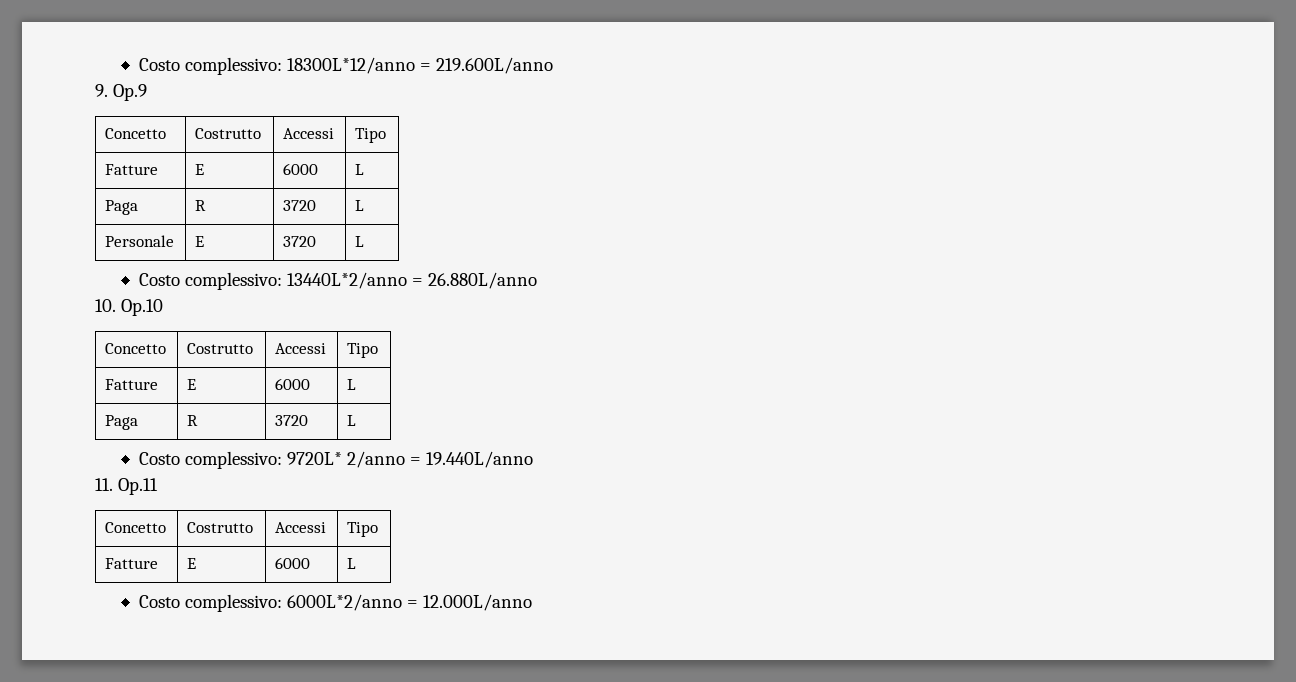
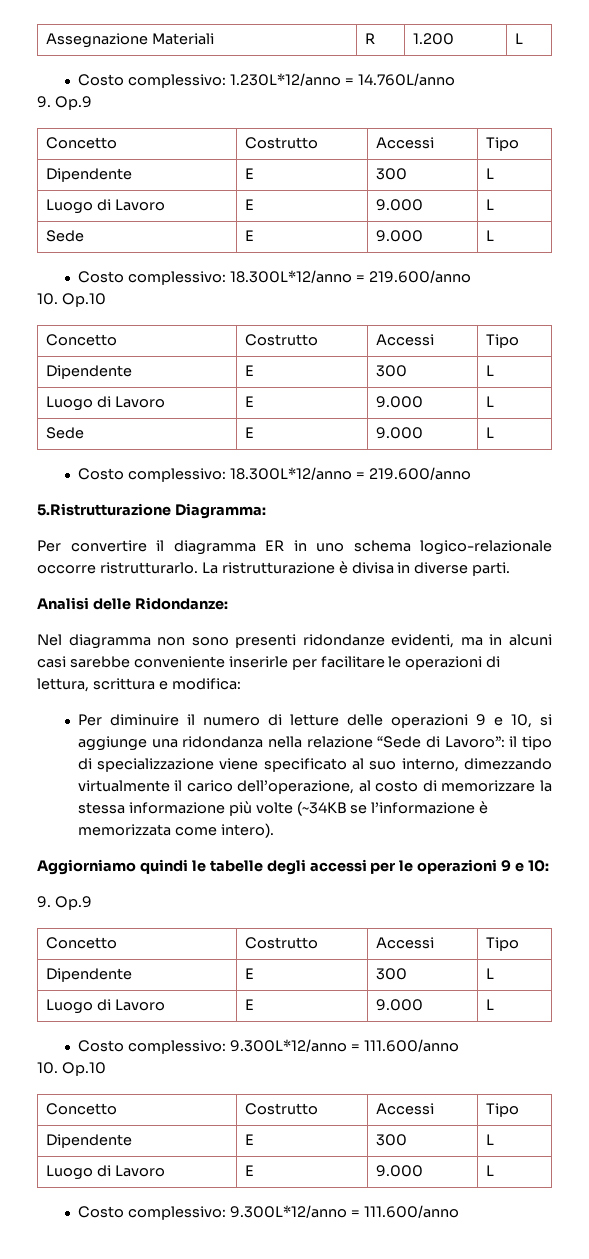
[138,57,554,75] [95,84,148,101] [105,128,167,139] [195,128,262,139] [283,128,335,139] [355,128,387,143] [105,164,159,175] [195,164,205,175] [283,163,319,175] [355,164,365,175] [105,200,139,215] [195,200,207,211] [283,200,317,211] [355,200,365,211] [105,235,175,247] [195,236,205,247] [283,236,317,247] [355,236,365,247] [138,272,538,290] [95,299,164,316] [105,343,167,354] [187,343,254,354] [275,343,327,354] [347,343,379,358] [105,379,159,390] [187,379,197,390] [275,378,311,390] [347,379,357,390] [105,415,139,430] [187,415,199,426] [275,415,309,426] [347,415,357,426] [138,451,534,469] [95,478,159,495] [105,522,167,533] [187,522,254,533] [275,522,327,533] [347,522,379,537] [105,558,159,569] [187,558,197,569] [275,557,311,569] [347,558,357,569] [138,594,533,612] Costo complessivo: 18300L*12/anno = 219.600L/anno // 9. Op.9 // Concetto | Costrutto | Accessi | Tipo // Fatture | E | 6000 | L // Paga | R | 3720 | L // Personale | E | 3720 | L // Costo complessivo: 13440L*2/anno = 26.880L/anno // 10. Op.10 // Concetto | Costrutto | Accessi | Tipo // Fatture | E | 6000 | L // Paga | R | 3720 | L // Costo complessivo: 9720L* 2/anno = 19.440L/anno // 11. Op.11 // Concetto | Costrutto | Accessi | Tipo // Fatture | E | 6000 | L // Costo complessivo: 6000L*2/anno = 12.000L/anno -> [45,33,214,48] [364,33,375,44] [412,33,454,45] [514,33,523,44] [77,73,455,88] [37,96,92,110] [45,137,117,149] [244,137,318,149] [375,137,434,149] [485,137,519,151] [45,168,132,182] [244,168,254,179] [375,168,407,180] [485,168,494,179] [45,199,165,214] [244,199,254,210] [375,199,423,211] [485,199,494,210] [45,230,84,242] [244,230,254,241] [375,230,423,242] [485,230,494,241] [77,270,471,285] [37,293,106,307] [45,334,117,346] [244,334,318,346] [375,334,434,346] [485,334,519,348] [45,365,132,379] [244,365,254,376] [375,365,407,377] [485,365,494,376] [45,396,165,411] [244,396,254,407] [375,396,423,408] [485,396,494,407] [45,427,84,439] [244,427,254,438] [375,427,423,439] [485,427,494,438] [77,467,471,482] [37,503,266,519] [37,540,552,555] [37,561,511,576] [37,597,228,610] [37,634,552,649] [37,656,501,670] [37,678,241,692] [77,714,552,728] [77,736,552,751] [77,758,552,772] [77,780,553,794] [77,801,489,816] [77,823,274,838] [37,859,550,875] [37,896,92,910] [45,937,117,949] [244,937,318,949] [375,937,434,949] [485,937,519,951] [45,968,132,982] [244,968,254,979] [375,968,407,980] [485,968,494,979] [45,999,165,1014] [244,999,254,1010] [375,999,423,1011] [485,999,494,1010] [77,1039,459,1054] [37,1062,106,1076] [45,1103,117,1115] [244,1103,318,1115] [375,1103,434,1115] [485,1103,519,1117] [45,1134,132,1148] [244,1134,254,1145] [375,1134,407,1146] [485,1134,494,1145] [45,1165,165,1180] [244,1165,254,1176] [375,1165,423,1177] [485,1165,494,1176] [77,1205,459,1220] Assegnazione Materiali | R | 1.200 | L // Costo complessivo: 1.230L*12/anno = 14.760L/anno // 9. Op.9 // Concetto | Costrutto | Accessi | Tipo // Dipendente | E | 300 | L // Luogo di Lavoro | E | 9.000 | L // Sede | E | 9.000 | L // Costo complessivo: 18.300L*12/anno = 219.600/anno // 10. Op.10 // Concetto | Costrutto | Accessi | Tipo // Dipendente | E | 300 | L // Luogo di Lavoro | E | 9.000 | L // Sede | E | 9.000 | L // Costo complessivo: 18.300L*12/anno = 219.600/anno // 5.Ristrutturazione Diagramma: // Per convertire il diagramma ER in uno schema logico-relazionale occorre ristrutturarlo. La ristrutturazione è divisa in diverse parti. // Analisi delle Ridondanze: // Nel diagramma non sono presenti ridondanze evidenti, ma in alcuni casi sarebbe conveniente inserirle per facilitare le operazioni di lettura, scrittura e modifica: // Per diminuire il numero di letture delle operazioni 9 e 10, si aggiunge una ridondanza nella relazione “Sede di Lavoro”: il tipo di specializzazione viene specificato al suo interno, dimezzando virtualmente il carico dell’operazione, al costo di memorizzare la stessa informazione più volte (~34KB se l’informazione è memorizzata come intero). // Aggiorniamo quindi le tabelle degli accessi per le operazioni 9 e 10: // 9. Op.9 // Concetto | Costrutto | Accessi | Tipo // Dipendente | E | 300 | L // Luogo di Lavoro | E | 9.000 | L // Costo complessivo: 9.300L*12/anno = 111.600/anno // 10. Op.10 // Concetto | Costrutto | Accessi | Tipo // Dipendente | E | 300 | L // Luogo di Lavoro | E | 9.000 | L // Costo complessivo: 9.300L*12/anno = 111.600/anno

